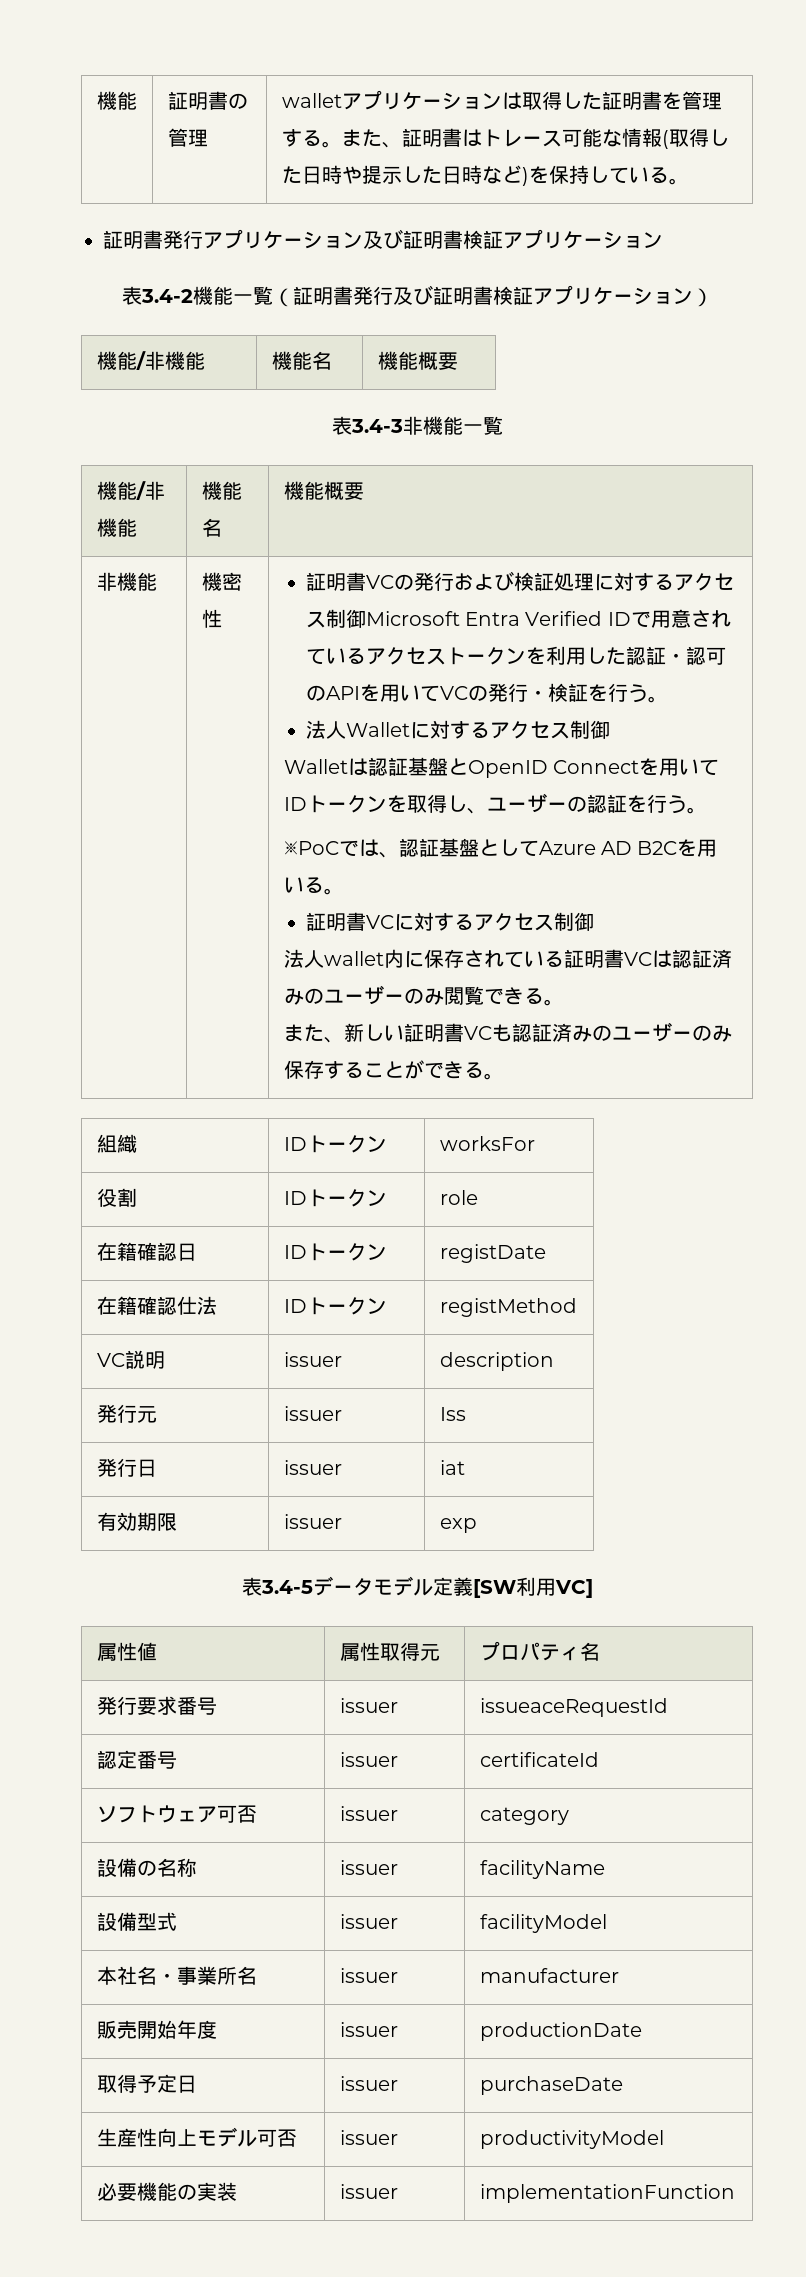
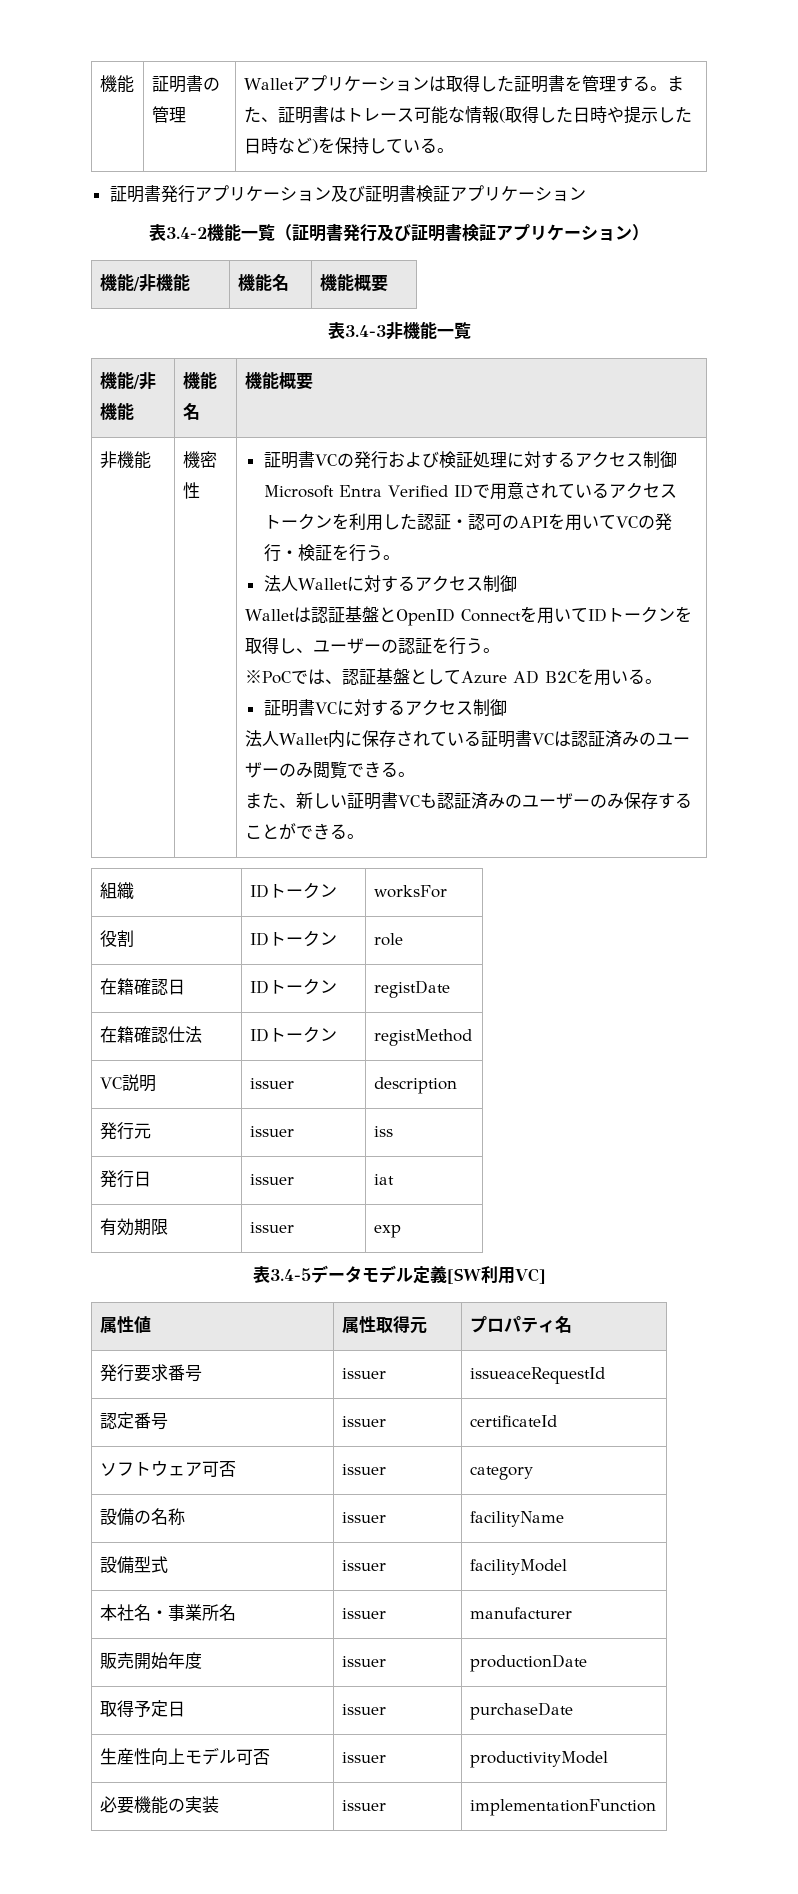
[281,93,342,108] wallet -> [243,78,294,90] Wallet
[323,951,384,966] wallet -> [278,733,329,745] Wallet
[439,1407,466,1421] Iss -> [373,1126,393,1137] iss

